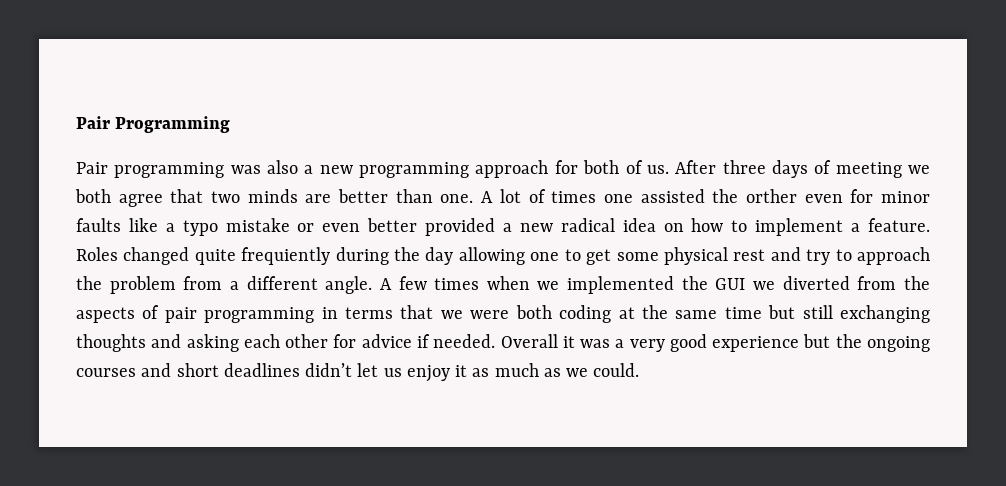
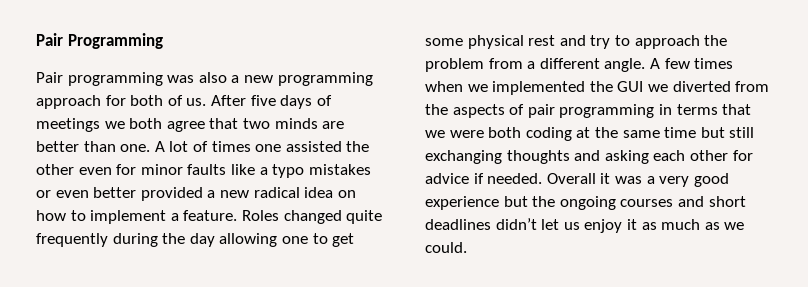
[722,160,766,174] three -> [250,95,276,106] five
[835,162,902,178] meeting -> [36,118,100,132] meetings
[745,189,797,203] orther -> [36,164,74,175] other
[225,218,290,232] mistake -> [308,164,371,175] mistakes
[241,247,331,265] frequiently -> [36,233,108,247] frequently

